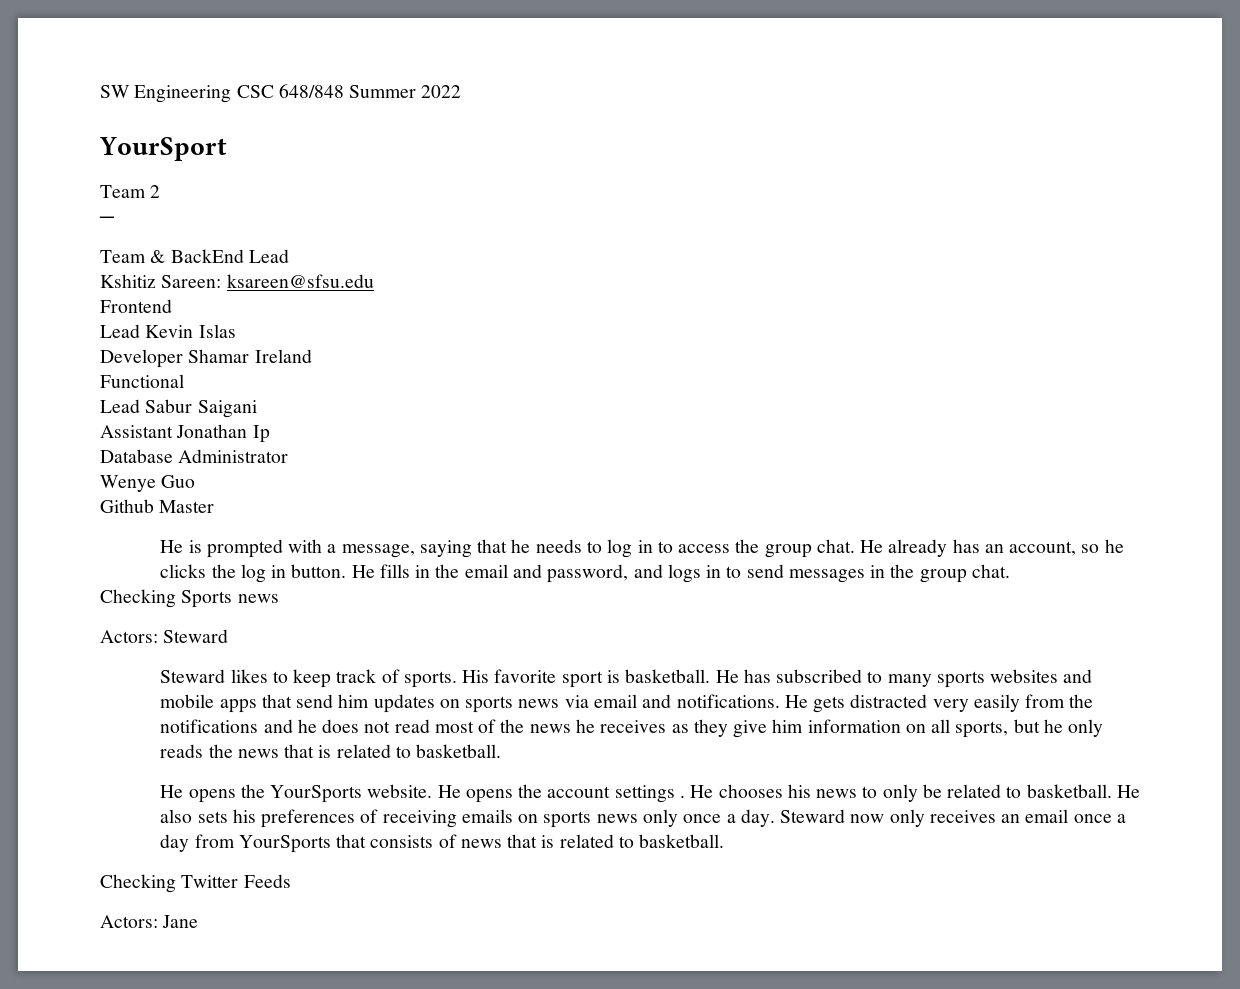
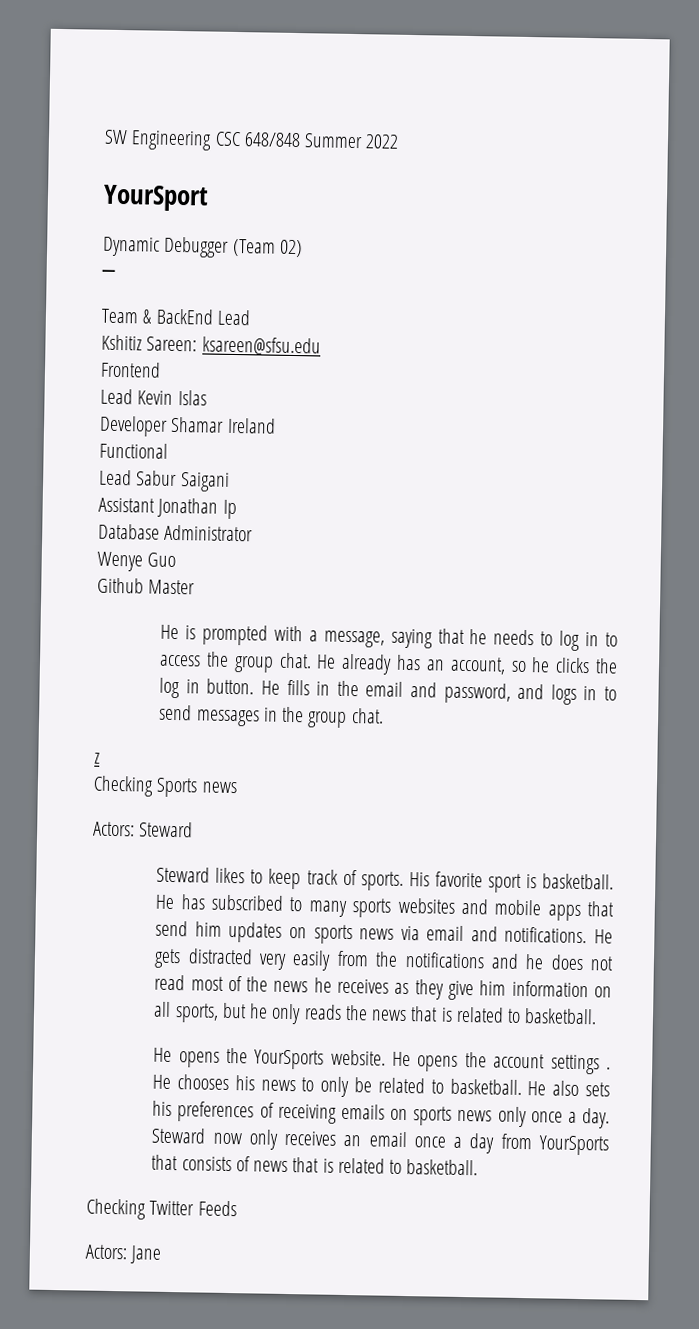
[100,185,161,198] Team 2 -> [102,236,303,258] Dynamic Debugger (Team 02)
(1010, 571) none -> [94,752,100,764] // z

